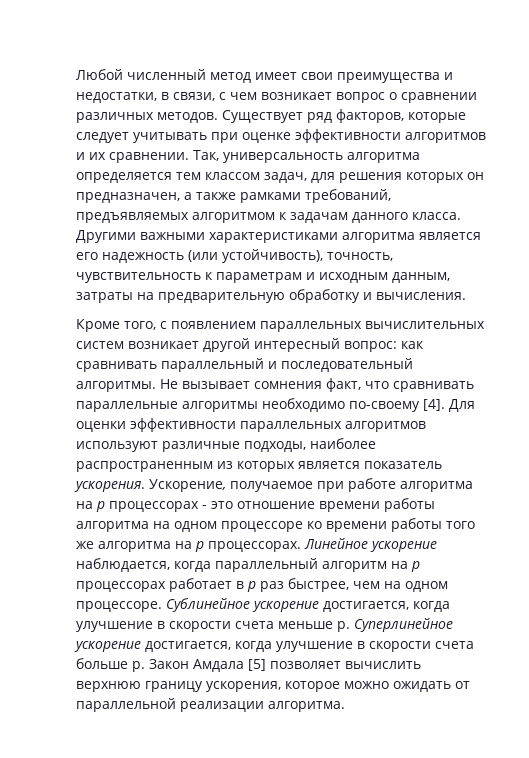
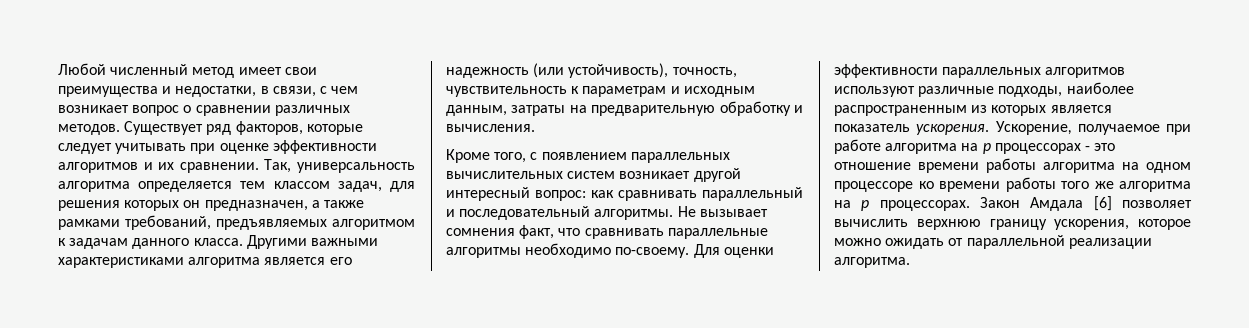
[349,399,445,412] по-своему [4]. -> [615,247,690,258] по-своему.
[304,538,437,552] [76,558,420,572] [76,578,448,592] [76,598,450,612] [76,618,453,632] [74,641,474,652] [76,658,145,672] Линейное ускорение наблюдается, когда параллельный алгоритм на p процессорах работает в p раз быстрее, чем на одном процессоре. Сублинейное ускорение достигается, когда улучшение в скорости счета меньше p. Суперлинейное ускорение достигается, когда улучшение в скорости счета больше p. -> (970, 205) none
[248,659,266,671] [5] -> [1093,196,1112,211] [6]

